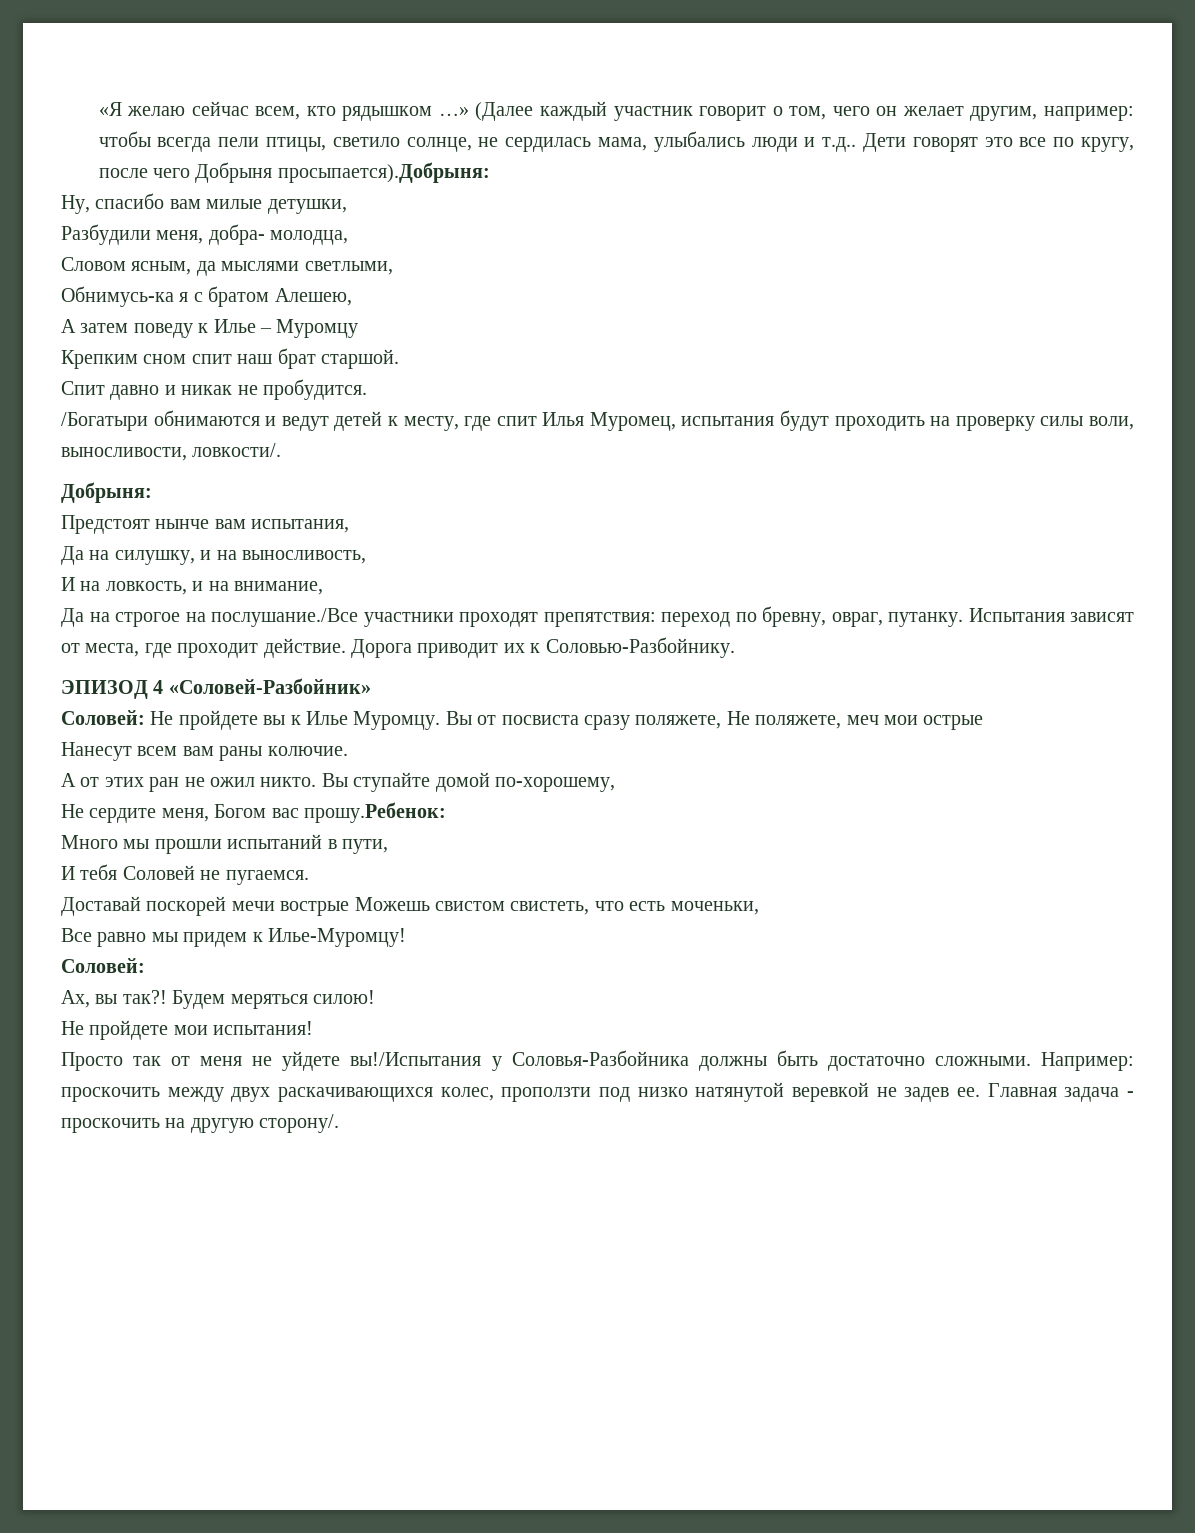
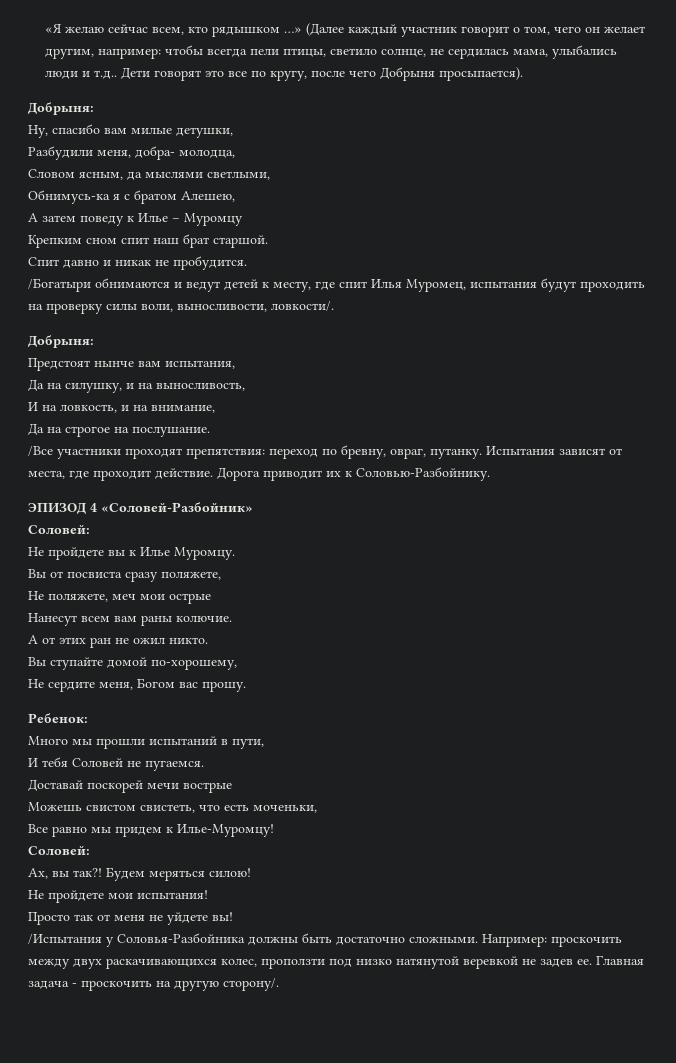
[277,162,490,183] просыпается).Добрыня: -> [438,67,523,81] [28,102,94,115] просыпается). // Добрыня:
[210,608,358,627] послушание./Все -> [132,427,210,437] [28,446,53,456] послушание. // /Все
(145, 717) none -> (90, 529) //
(441, 720) none -> (235, 553) //
(722, 722) none -> (221, 575) //
(317, 782) none -> (208, 640) //
[304,802,446,823] прошу.Ребенок: -> [202,681,246,692] [28,713,88,723] прошу. // Ребенок:
(350, 908) none -> (232, 787) //
[350,1052,482,1066] вы!/Испытания -> [212,912,233,921] [28,934,102,944] вы! // /Испытания

